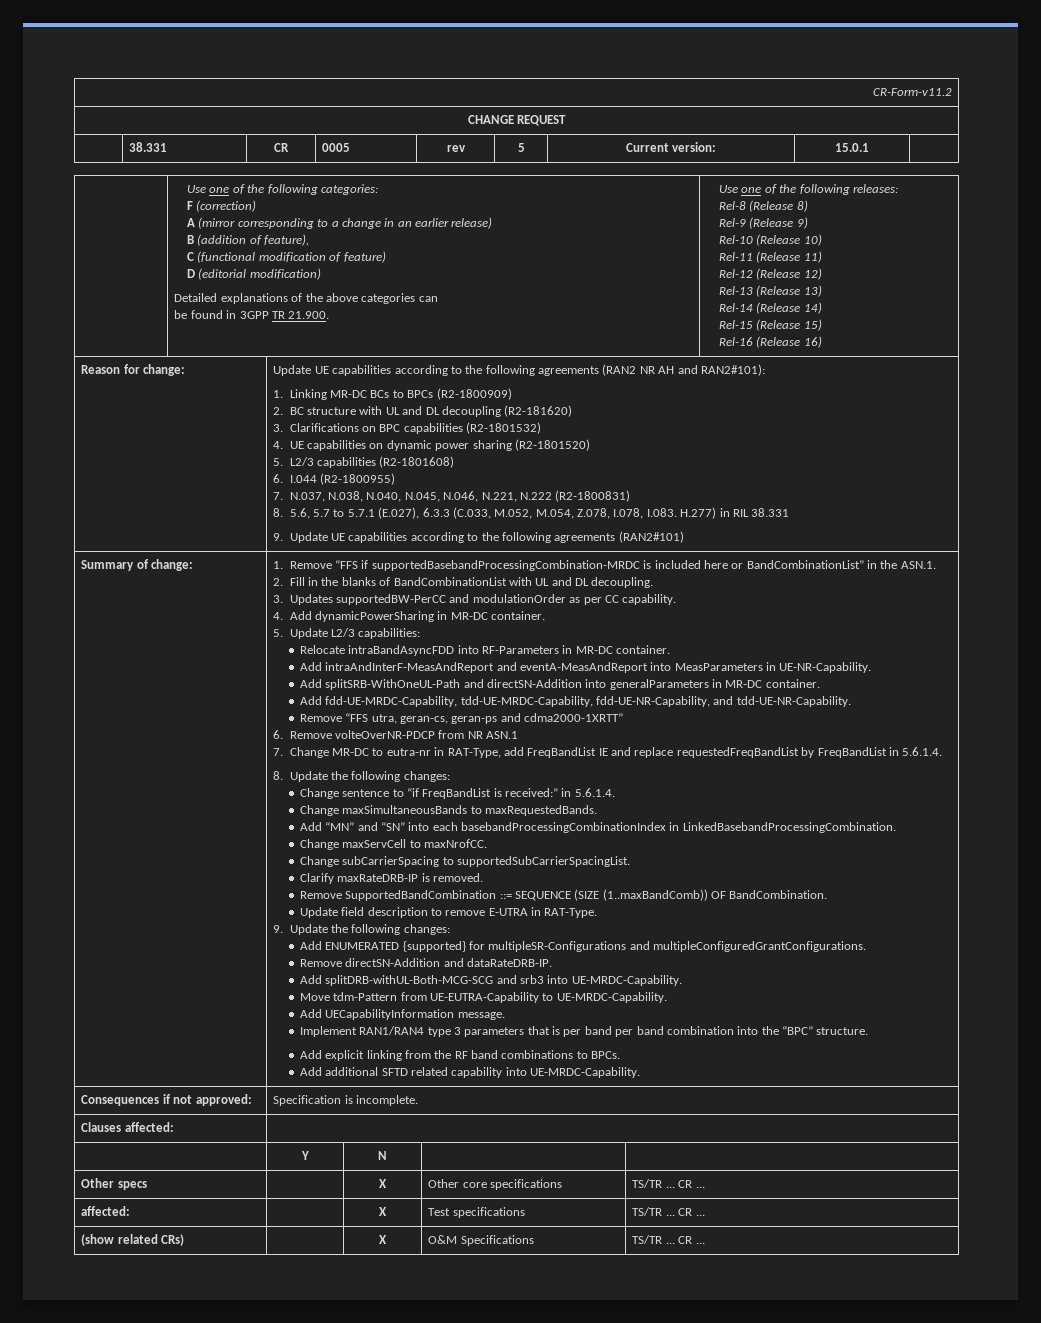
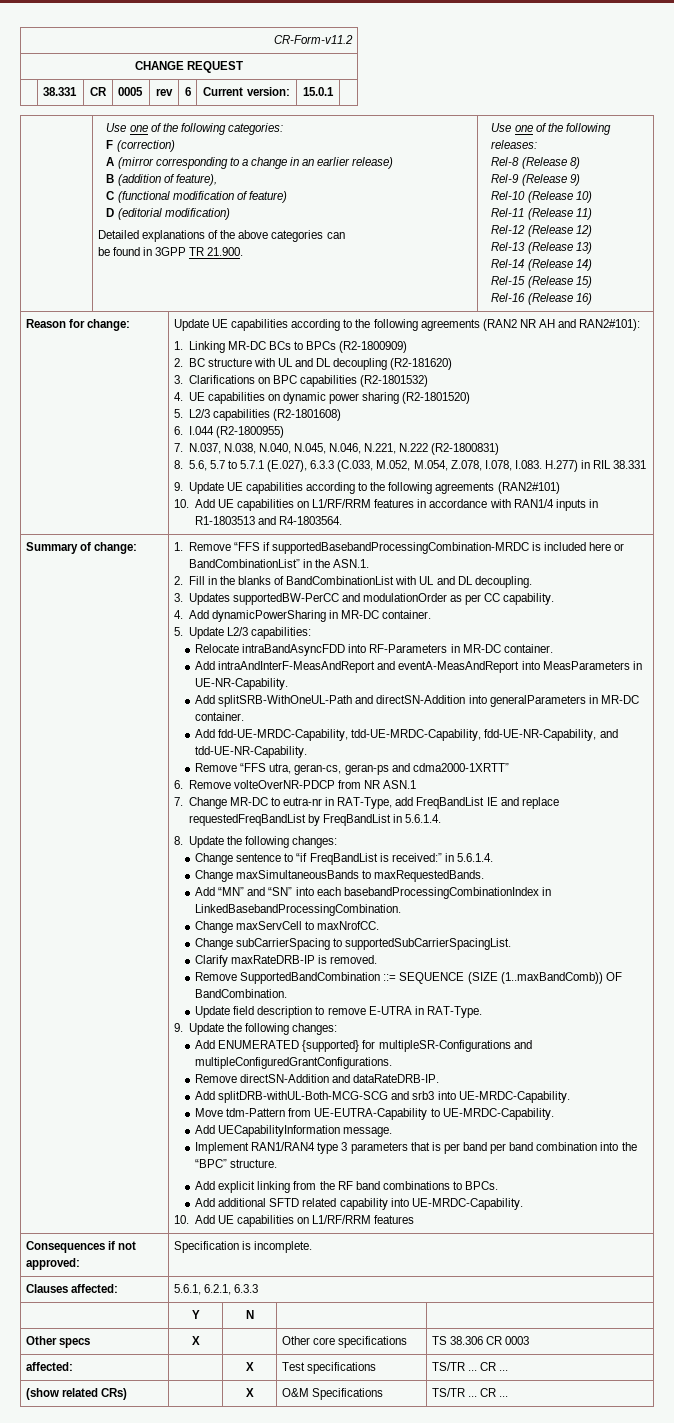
[517,143,525,152] 5 -> [184,87,191,96] 6
(684, 537) none -> [173,499,598,511] [194,516,342,525] // 10. Add UE capabilities on L1/RF/RRM features in accordance with RAN1/4 inputs in R1-1803513 and R4-1803564.
(641, 1072) none -> [173,1215,415,1227] // 10. Add UE capabilities on L1/RF/RRM features
(174, 1127) none -> [173,1284,259,1295] 5.6.1, 6.2.1, 6.3.3
[379,1179,387,1188] | X -> [191,1336,200,1345] X |
[632,1179,705,1188] TS/TR ... CR ... -> [431,1336,530,1345] TS 38.306 CR 0003

